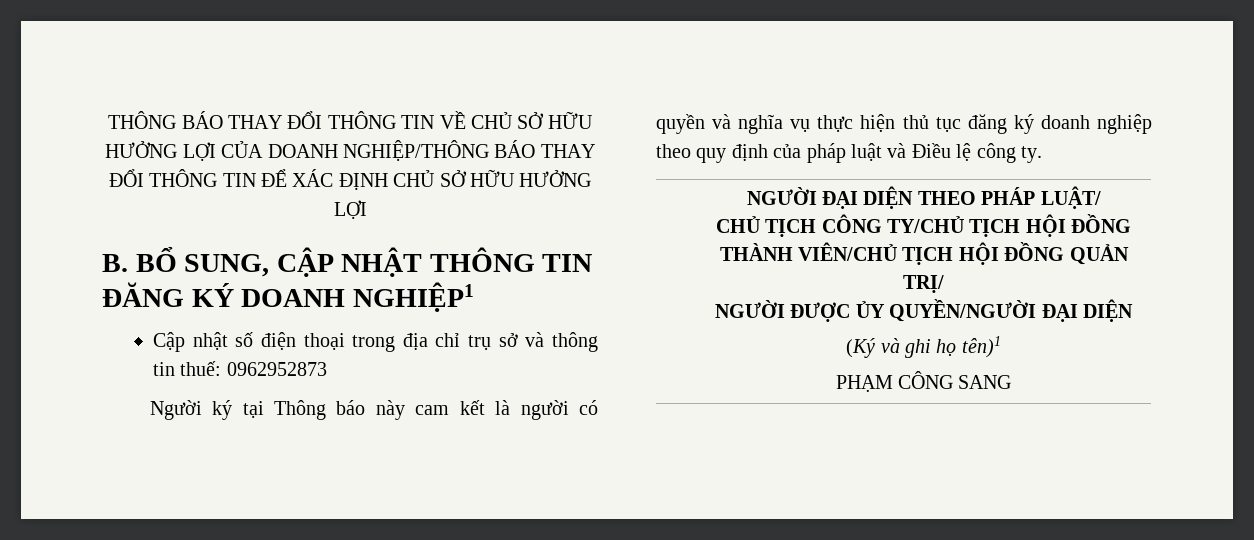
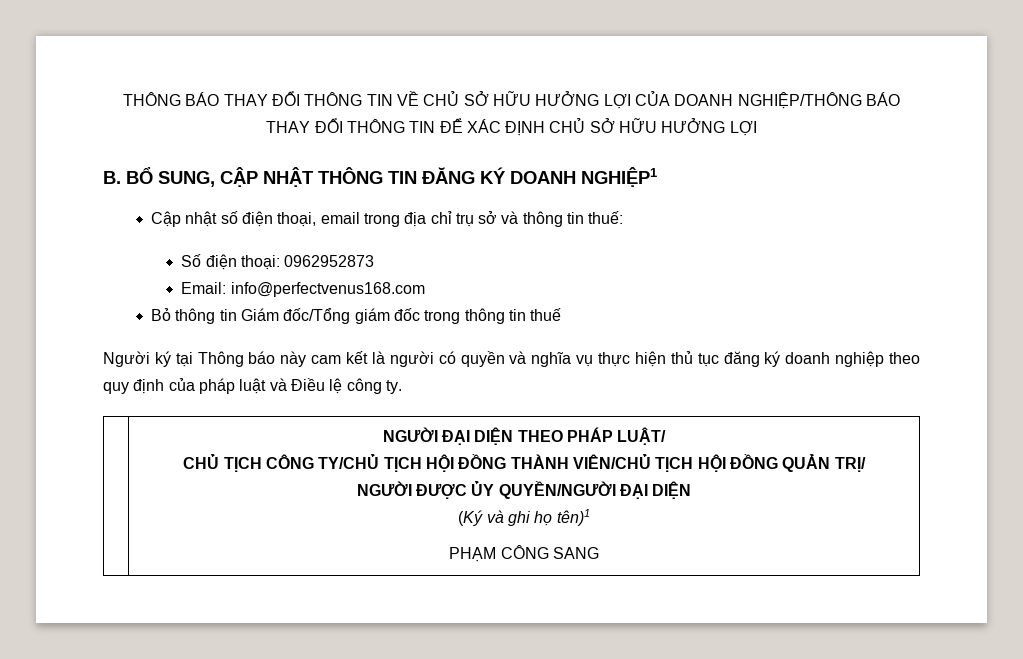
[303,333,345,350] thoại -> [277,212,360,227] thoại, email
[226,362,327,376] 0962952873 -> [181,254,375,270] [181,282,425,297] [150,308,562,324] // Số điện thoại: 0962952873 // Email: info@perfectvenus168.com // Bỏ thông tin Giám đốc/Tổng giám đốc trong thông tin thuế

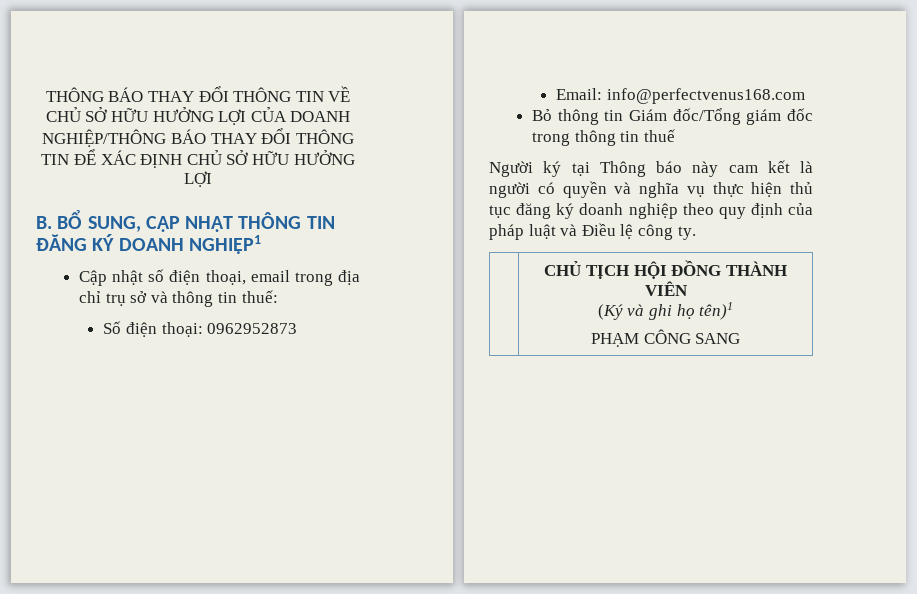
[382,427,667,445] [183,454,866,472] [356,481,692,499] NGƯỜI ĐẠI DIỆN THEO PHÁP LUẬT/ // CHỦ TỊCH CÔNG TY/CHỦ TỊCH HỘI ĐỒNG THÀNH VIÊN/CHỦ TỊCH HỘI ĐỒNG QUẢN TRỊ/ // NGƯỜI ĐƯỢC ỦY QUYỀN/NGƯỜI ĐẠI DIỆN -> [544,260,787,279] [644,281,688,296] CHỦ TỊCH HỘI ĐỒNG THÀNH VIÊN

